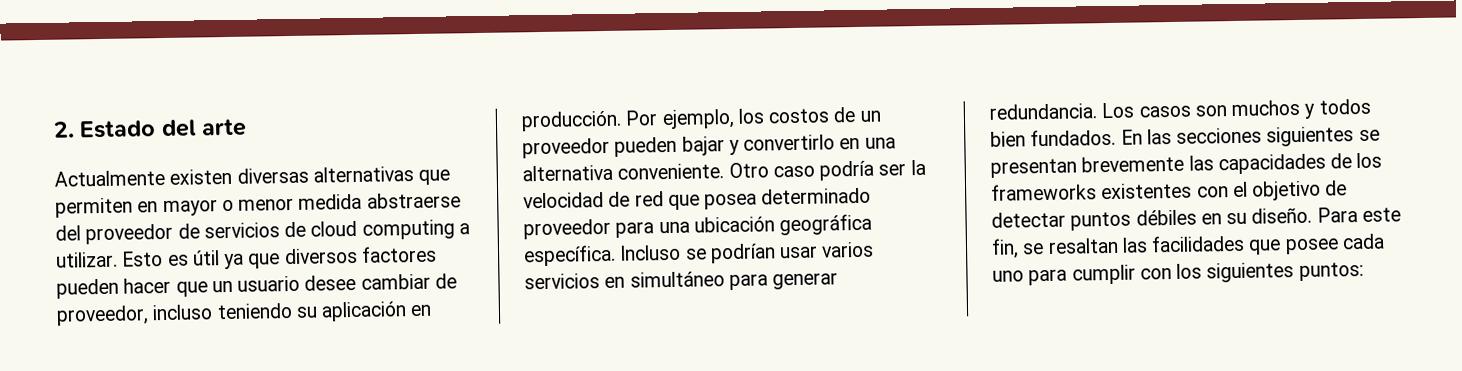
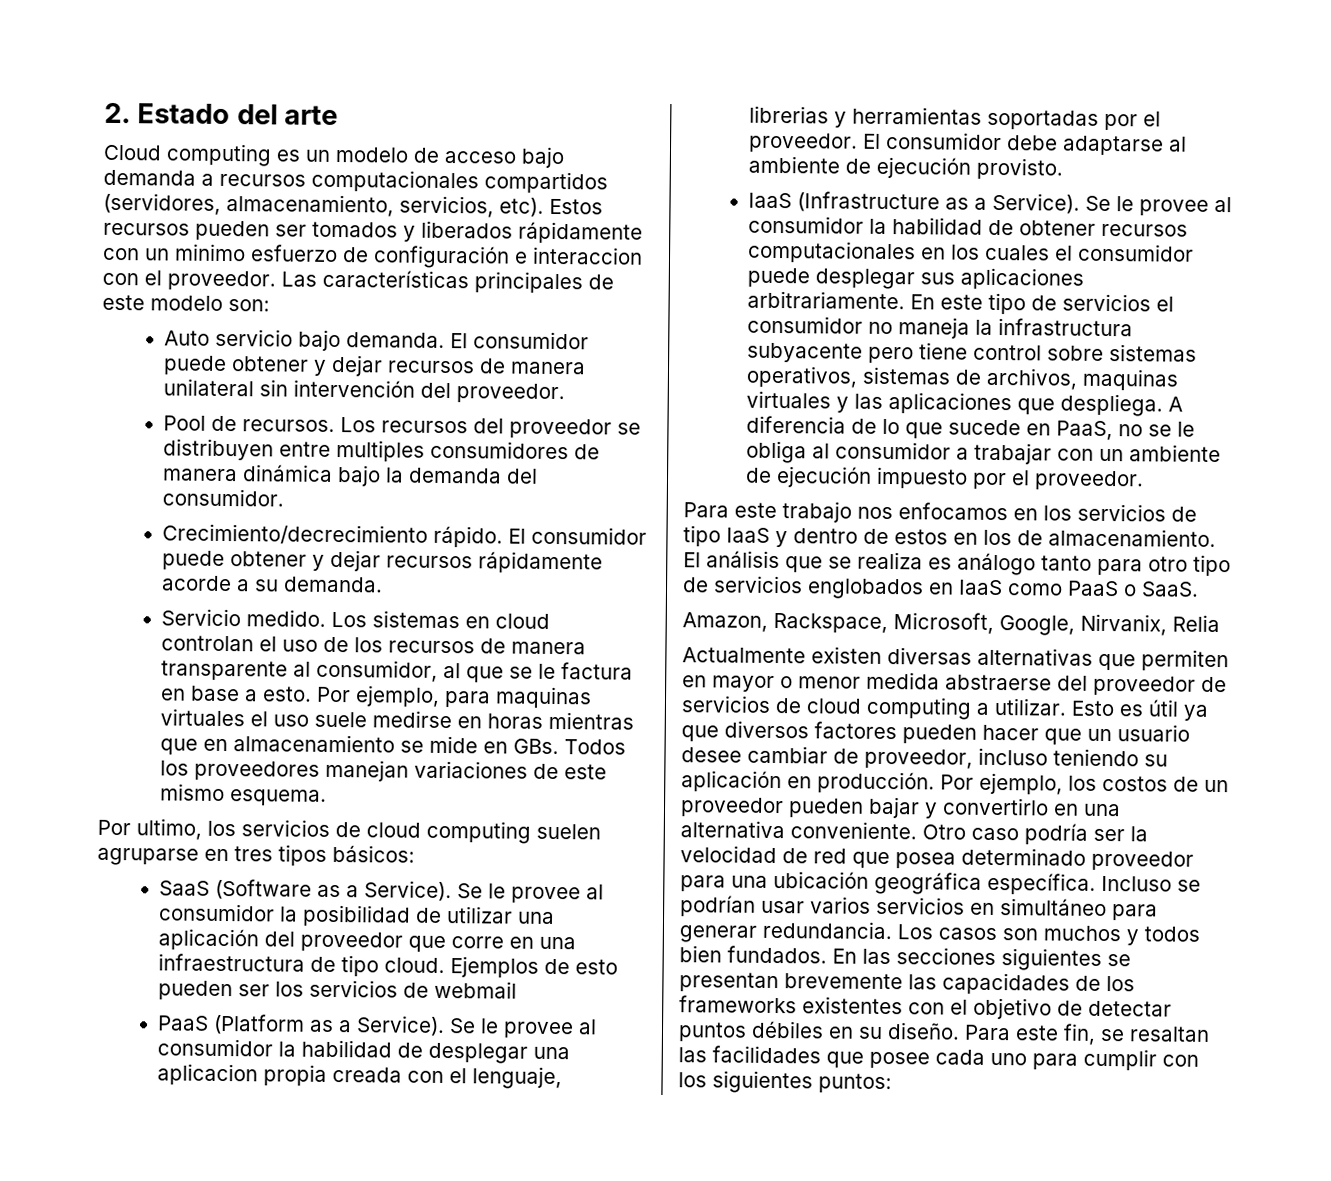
(248, 127) none -> [103,143,565,169] [103,169,608,194] [103,192,603,218] [103,220,643,244] [102,243,643,269] [102,269,614,294] [102,294,270,312] [164,328,590,352] [163,354,587,377] [163,378,566,404] [163,415,642,439] [163,438,601,462] [162,464,539,487] [162,488,285,507] [162,523,648,548] [162,549,604,574] [161,575,384,593] [161,608,551,629] [161,635,587,655] [161,659,634,683] [160,685,593,709] [160,708,635,730] [160,734,627,755] [160,759,608,782] [160,783,328,806] [97,818,601,844] [97,844,415,866] [159,878,605,904] [158,903,556,927] [158,928,577,953] [158,953,619,978] [158,979,518,1001] [157,1013,598,1039] [157,1038,571,1064] [157,1063,563,1090] [749,105,1162,131] [748,131,1188,156] [748,155,1064,180] [748,191,1233,216] [748,215,1189,237] [747,240,1195,264] [747,267,1085,290] [747,290,1175,315] [747,315,1134,339] [747,342,1198,364] [746,365,1180,391] [746,390,1184,417] [746,415,1196,441] [746,440,1222,465] [745,466,1145,491] [683,501,1197,523] [683,525,1216,548] [683,550,1231,577] [682,575,1199,600] [682,612,1220,636] // Cloud computing es un modelo de acceso bajo demanda a recursos computacionales compartidos (servidores, almacenamiento, servicios, etc). Estos recursos pueden ser tomados y liberados rápidamente con un minimo esfuerzo de configuración e interaccion con el proveedor. Las características principales de este modelo son: // Auto servicio bajo demanda. El consumidor puede obtener y dejar recursos de manera unilateral sin intervención del proveedor. // Pool de recursos. Los recursos del proveedor se distribuyen entre multiples consumidores de manera dinámica bajo la demanda del consumidor. // Crecimiento/decrecimiento rápido. El consumidor puede obtener y dejar recursos rápidamente acorde a su demanda. // Servicio medido. Los sistemas en cloud controlan el uso de los recursos de manera transparente al consumidor, al que se le factura en base a esto. Por ejemplo, para maquinas virtuales el uso suele medirse en horas mientras que en almacenamiento se mide en GBs. Todos los proveedores manejan variaciones de este mismo esquema. // Por ultimo, los servicios de cloud computing suelen agruparse en tres tipos básicos: // SaaS (Software as a Service). Se le provee al consumidor la posibilidad de utilizar una aplicación del proveedor que corre en una infraestructura de tipo cloud. Ejemplos de esto pueden ser los servicios de webmail // PaaS (Platform as a Service). Se le provee al consumidor la habilidad de desplegar una aplicacion propia creada con el lenguaje, librerias y herramientas soportadas por el proveedor. El consumidor debe adaptarse al ambiente de ejecución provisto. // IaaS (Infrastructure as a Service). Se le provee al consumidor la habilidad de obtener recursos computacionales en los cuales el consumidor puede desplegar sus aplicaciones arbitrariamente. En este tipo de servicios el consumidor no maneja la infrastructura subyacente pero tiene control sobre sistemas operativos, sistemas de archivos, maquinas virtuales y las aplicaciones que despliega. A diferencia de lo que sucede en PaaS, no se le obliga al consumidor a trabajar con un ambiente de ejecución impuesto por el proveedor. // Para este trabajo nos enfocamos en los servicios de tipo IaaS y dentro de estos en los de almacenamiento. El análisis que se realiza es análogo tanto para otro tipo de servicios englobados en IaaS como PaaS o SaaS. // Amazon, Rackspace, Microsoft, Google, Nirvanix, Relia

